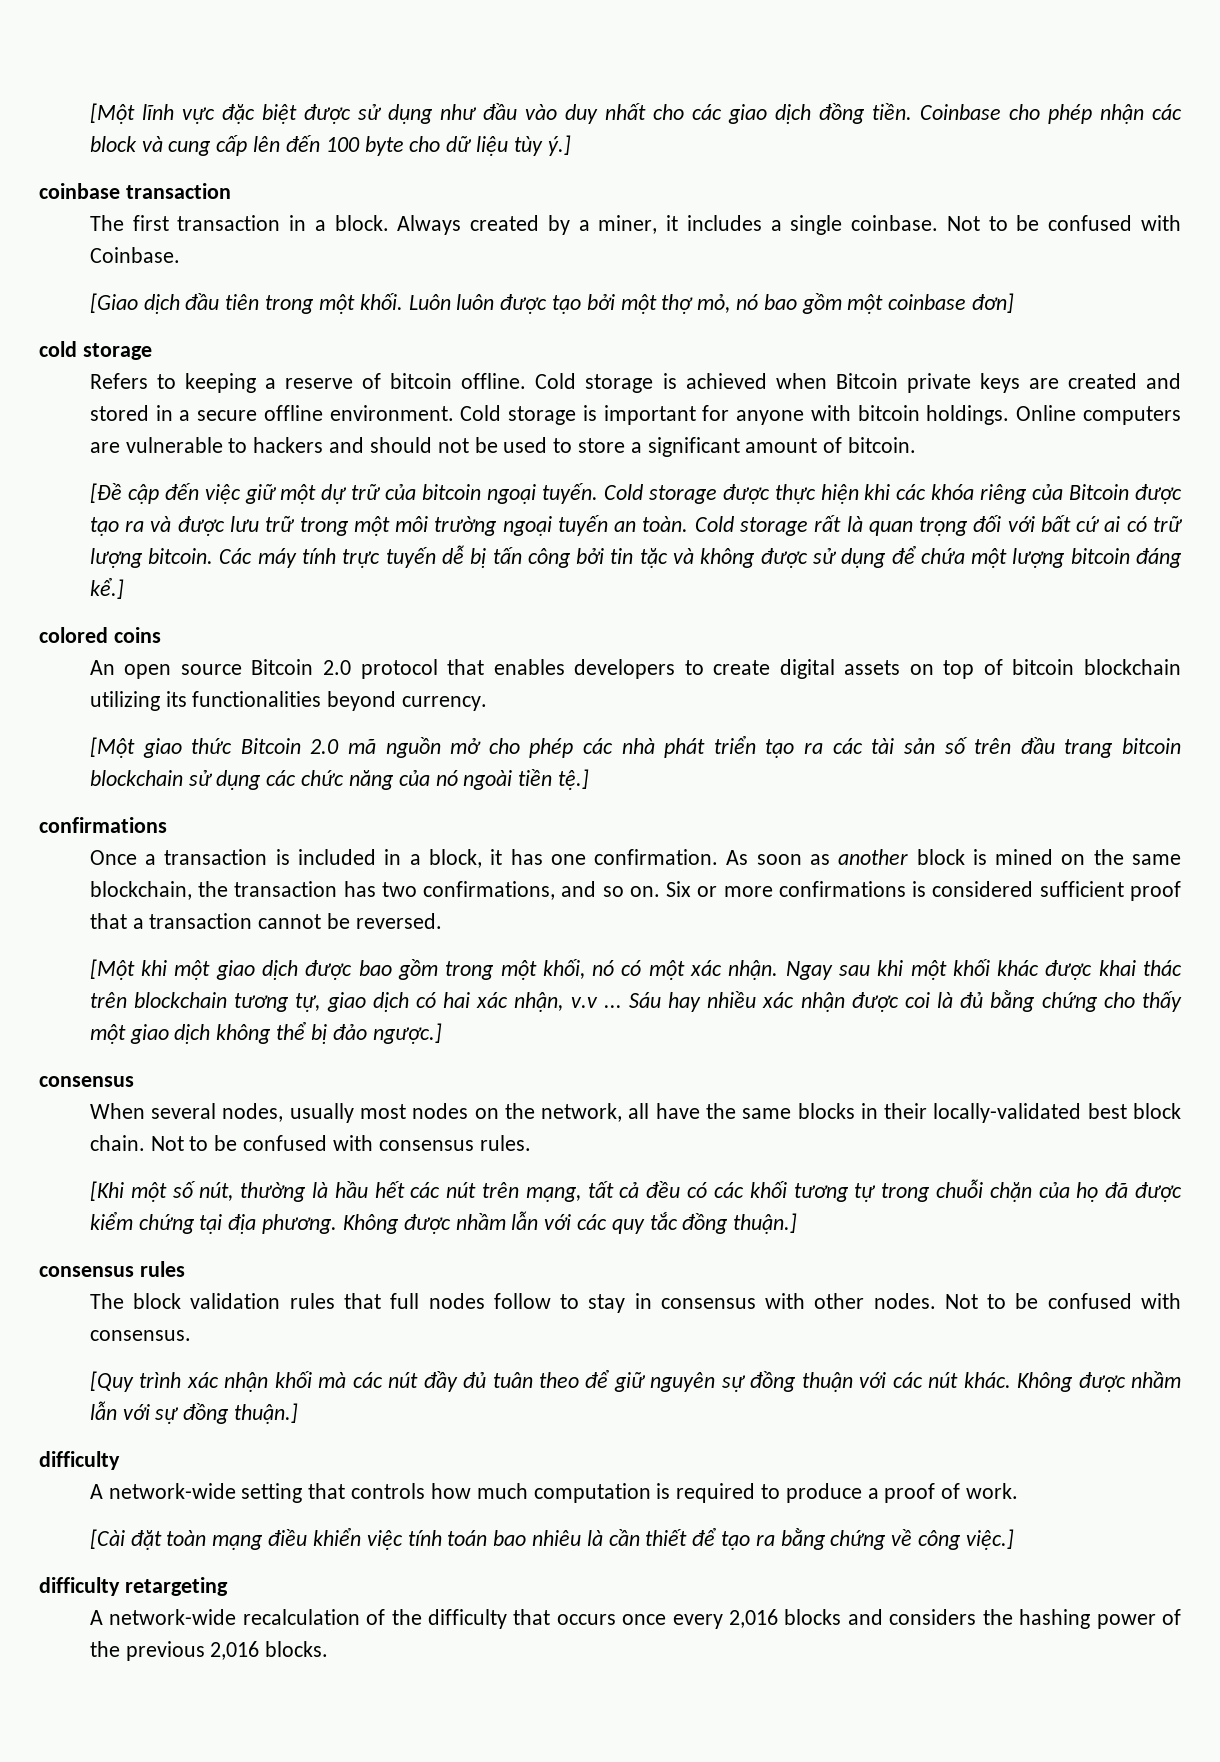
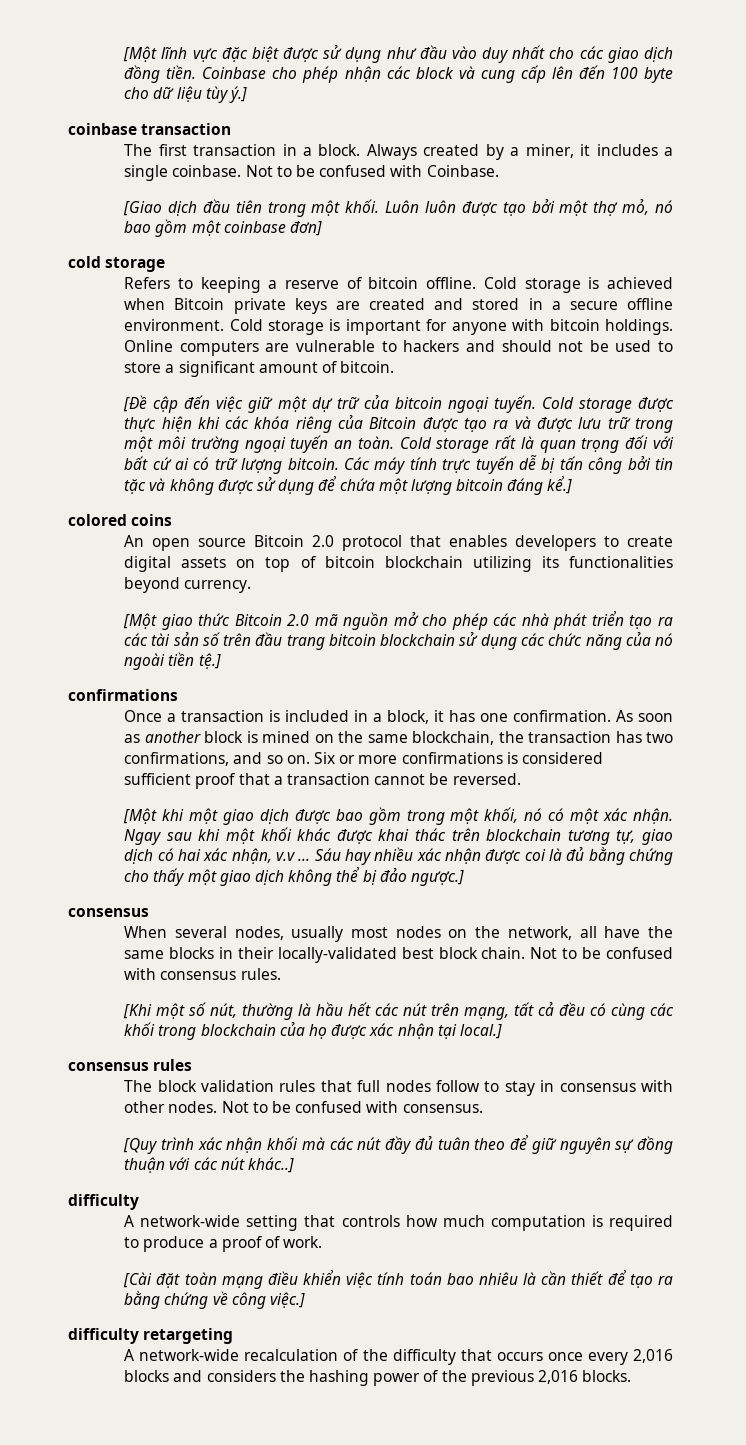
(708, 1190) none -> [611,1003,646,1020] cùng
[793,1179,1182,1202] [89,1211,798,1234] tương tự trong chuỗi chặn của họ đã được kiểm chứng tại địa phương. Không được nhầm lẫn với các quy tắc đồng thuận.] -> [158,1022,502,1040] trong blockchain của họ được xác nhận tại local.]
[963,1371,1181,1392] [89,1401,299,1424] khác. Không được nhầm lẫn với sự đồng thuận.] -> [247,1157,294,1173] khác..]

